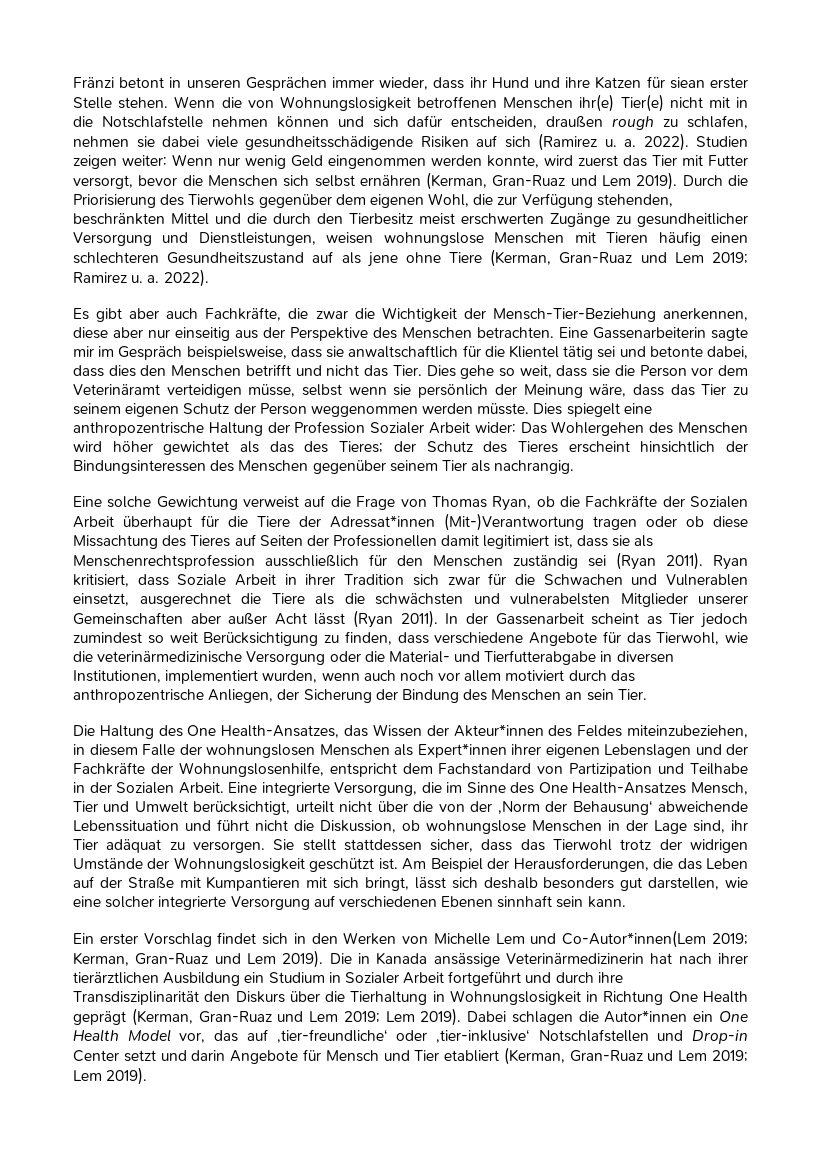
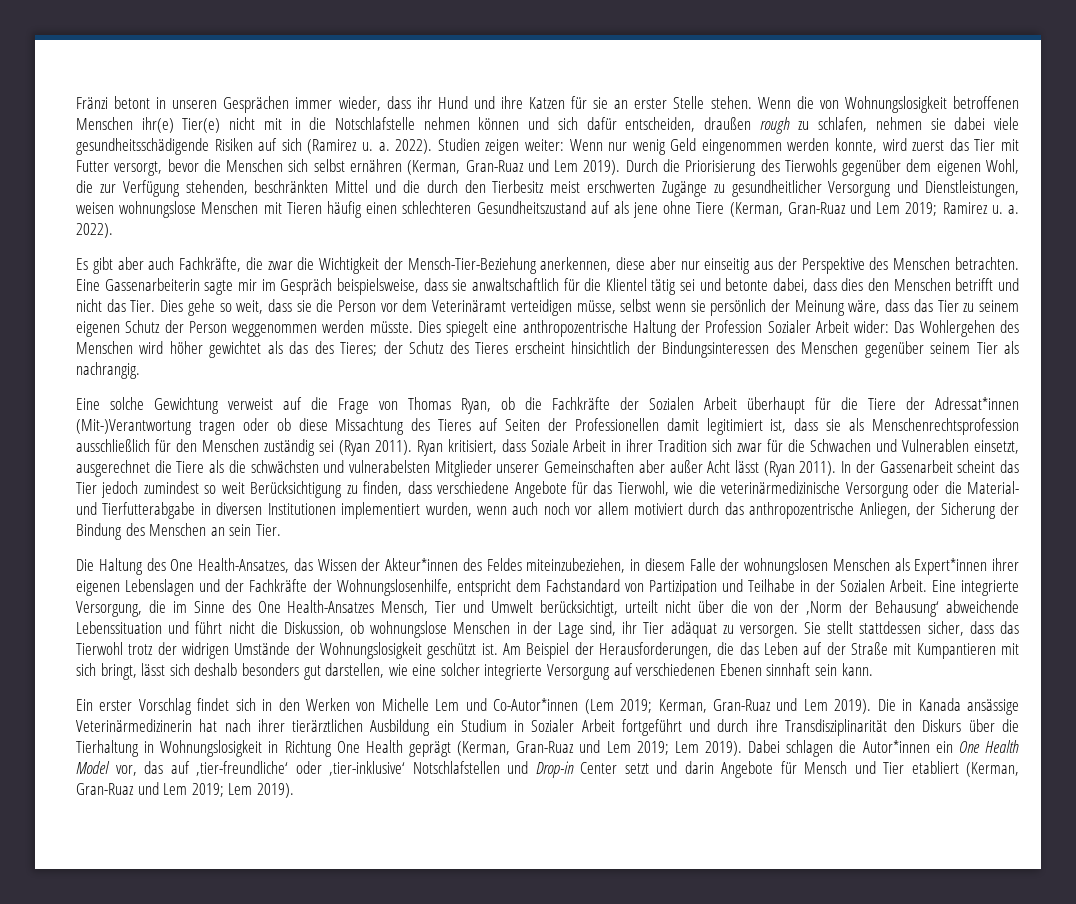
[669,77,705,89] siean -> [593,97,629,109] sie an
[646,616,662,625] as -> [999,460,1019,473] das
[73,670,161,683] Institutionen, -> [267,503,336,515] Institutionen
[562,930,707,948] Co-Autor*innen(Lem -> [493,698,614,714] Co-Autor*innen (Lem

